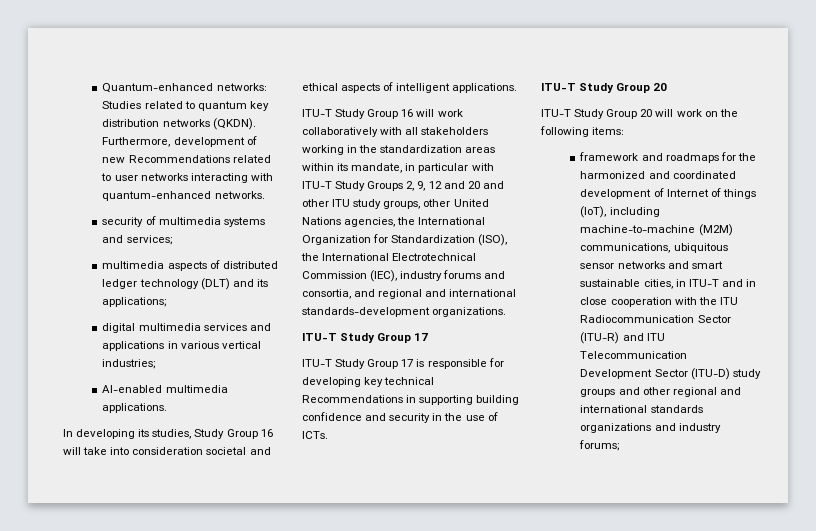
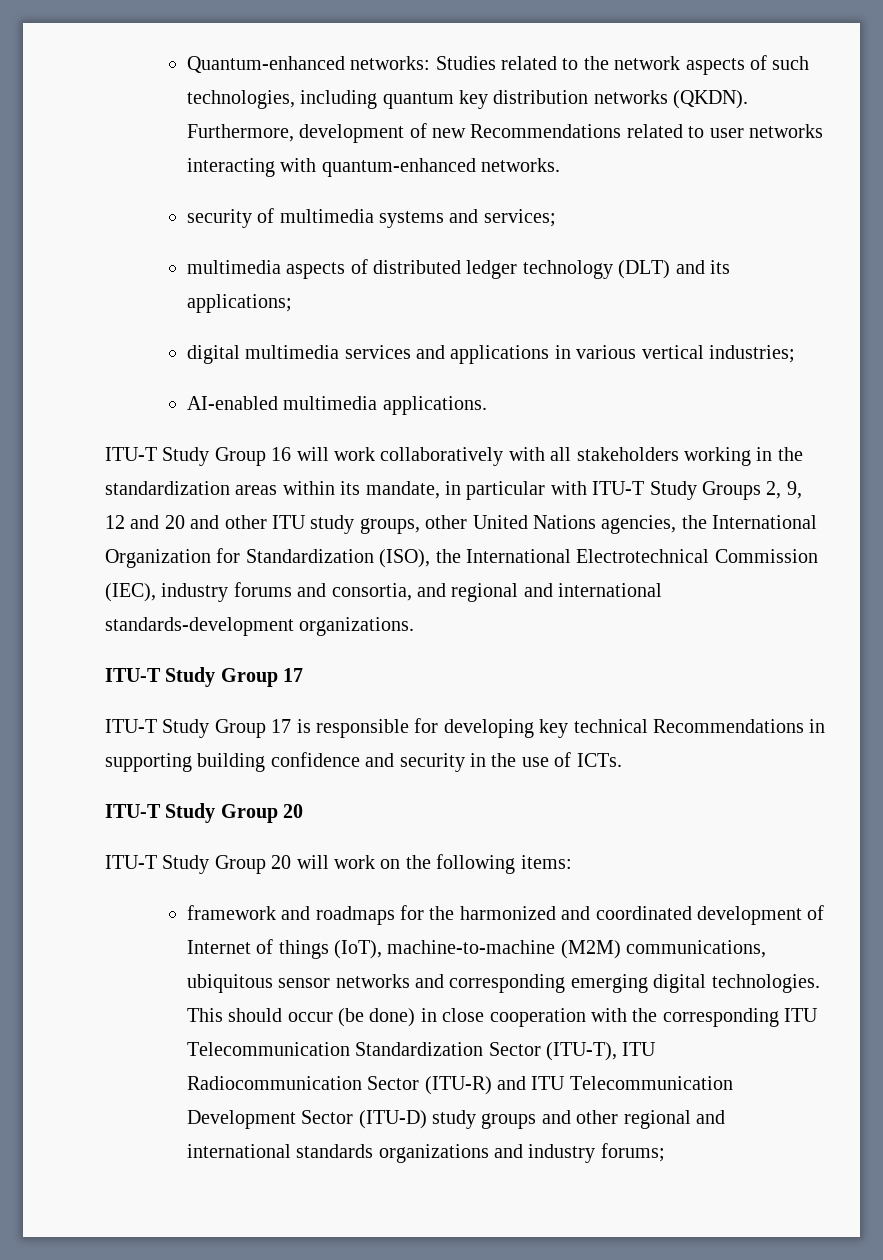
(195, 105) none -> [583,55,810,75] [186,90,378,109] the network aspects of such technologies, including
[63,429,273,439] [63,447,271,455] [302,82,518,93] // In developing its studies, Study Group 16 will take into consideration societal and ethical aspects of intelligent applications. -> (487, 405) none
[609,207,660,217] including -> (383, 949) none
[691,261,723,269] [580,279,743,289] smart sustainable cities, in ITU-T and -> [449,974,820,993] [186,1008,416,1027] corresponding emerging digital technologies. This should occur (be done)
(717, 301) none -> [662,1008,819,1027] [186,1042,618,1061] corresponding ITU Telecommunication Standardization Sector (ITU-T),

